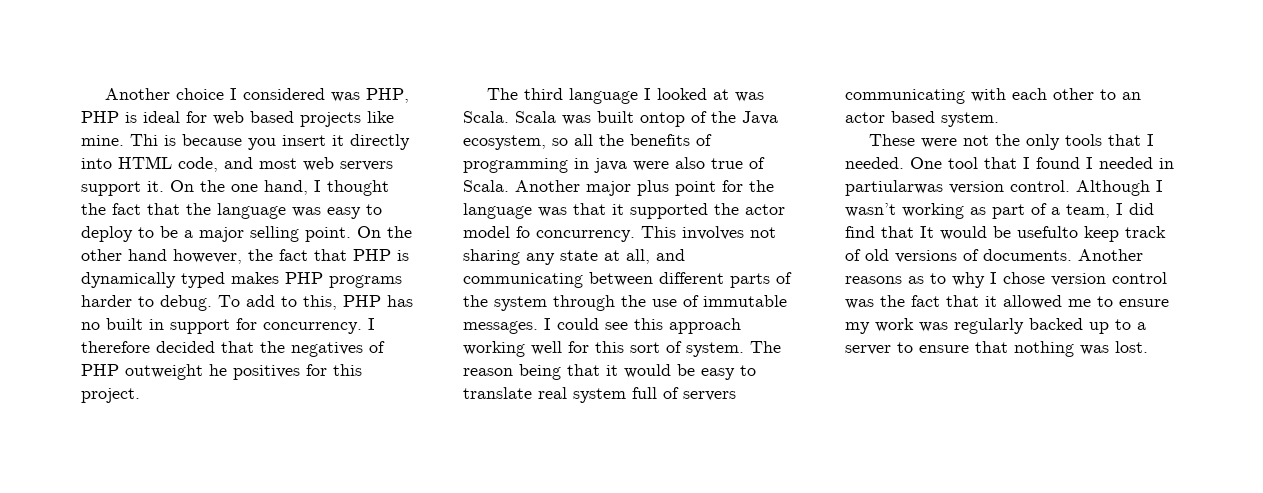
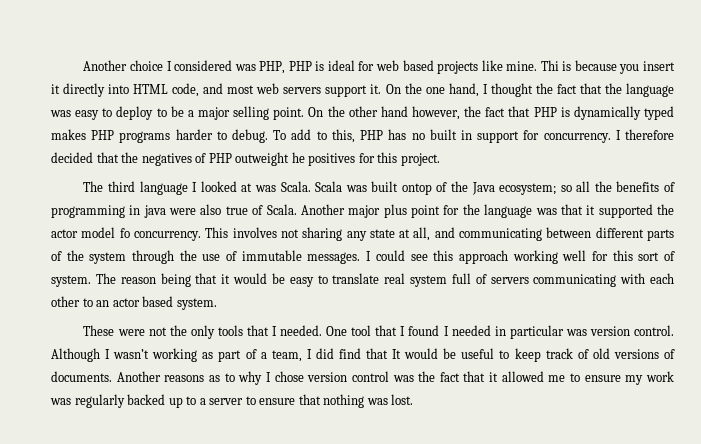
[463,135,546,150] ecosystem, -> [499,183,557,195] ecosystem;
[845,180,943,196] partiularwas -> [509,325,587,339] particular was
[1017,226,1078,238] usefulto -> [461,348,510,359] useful to

